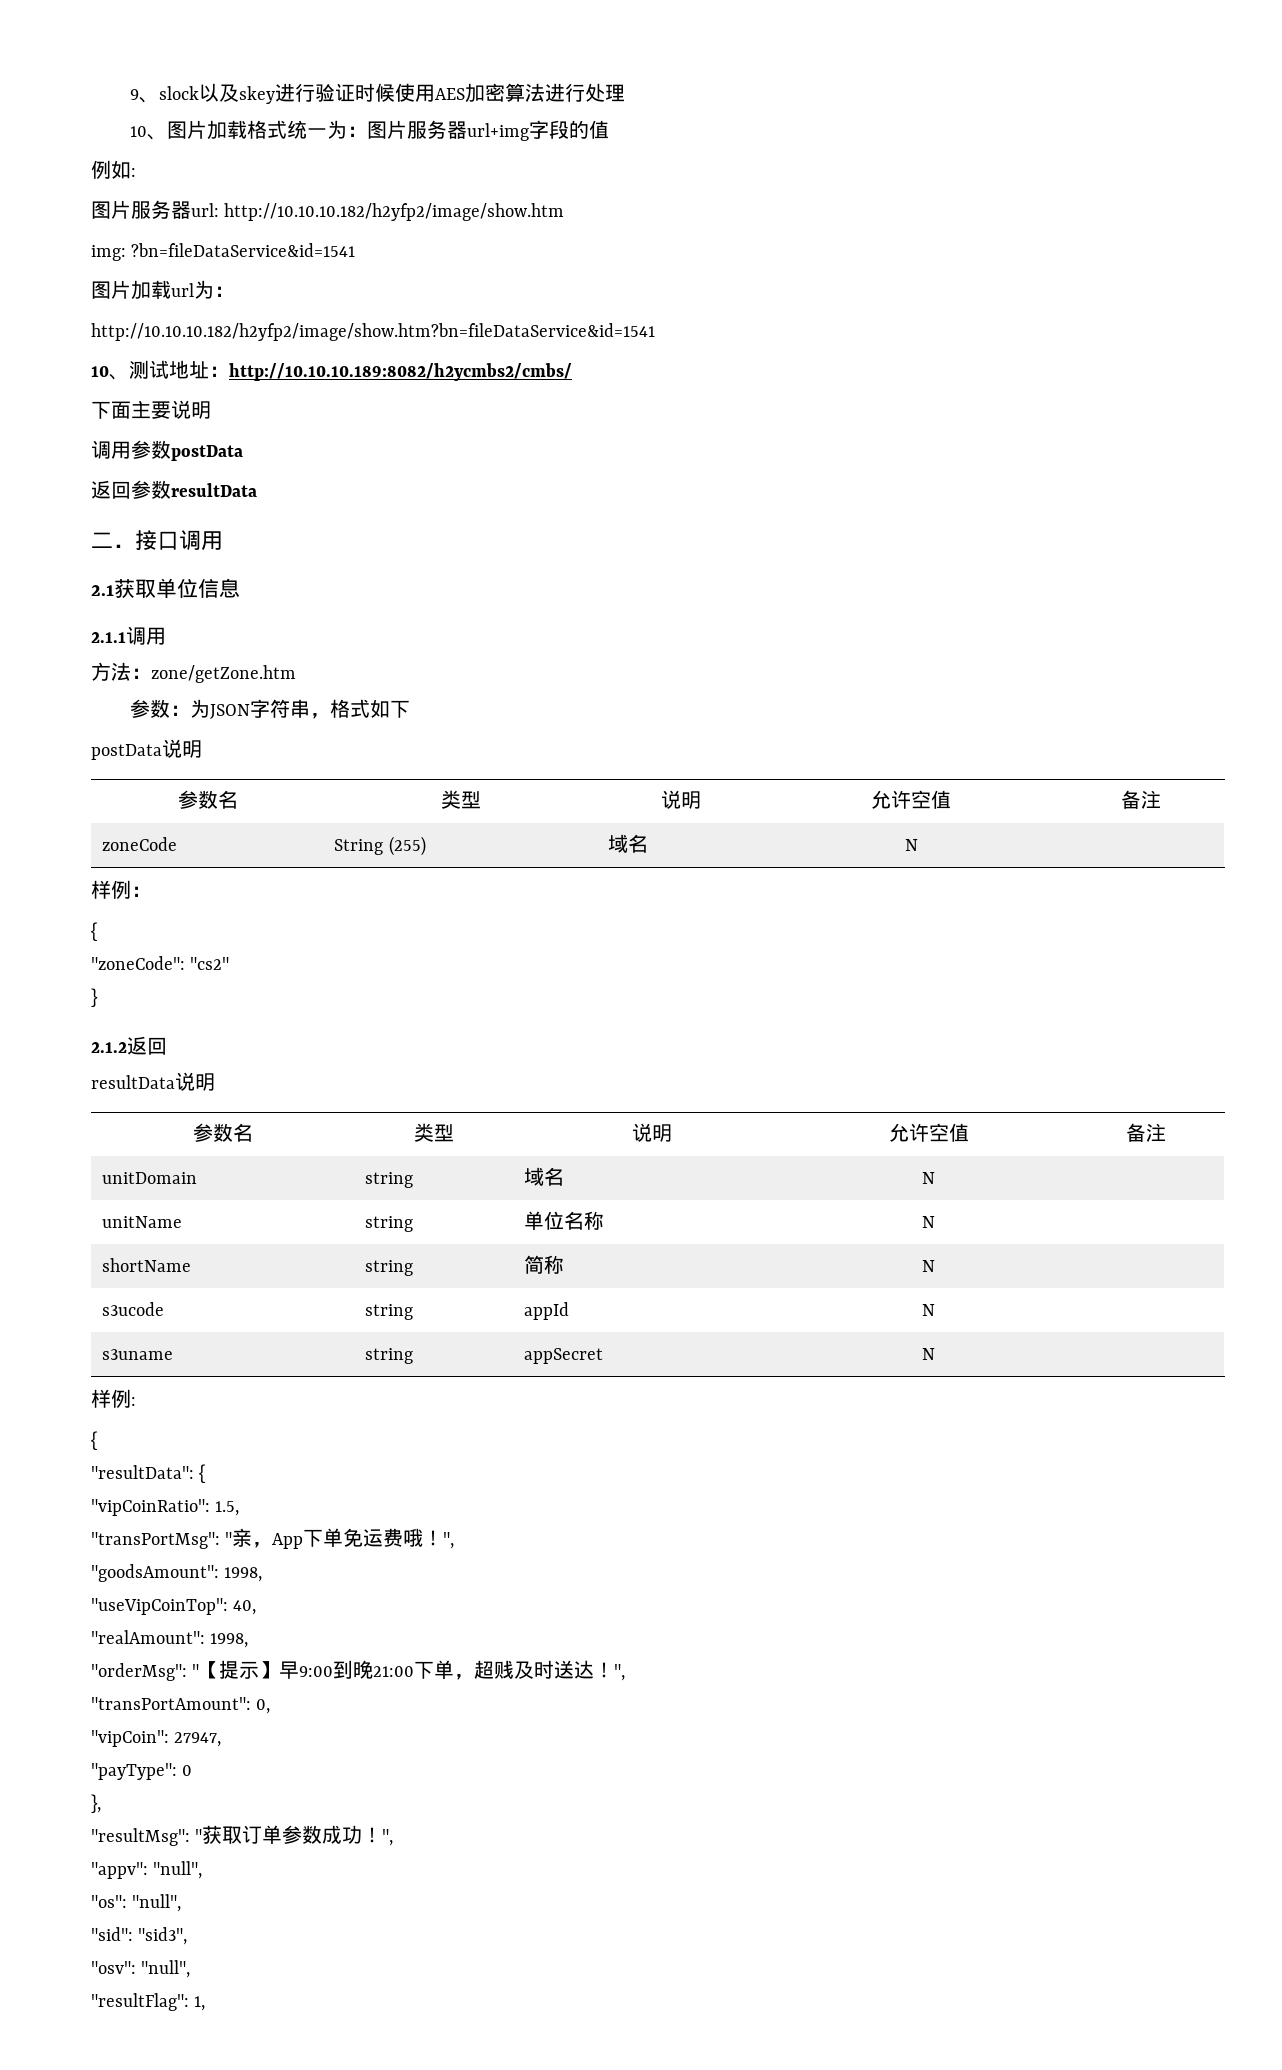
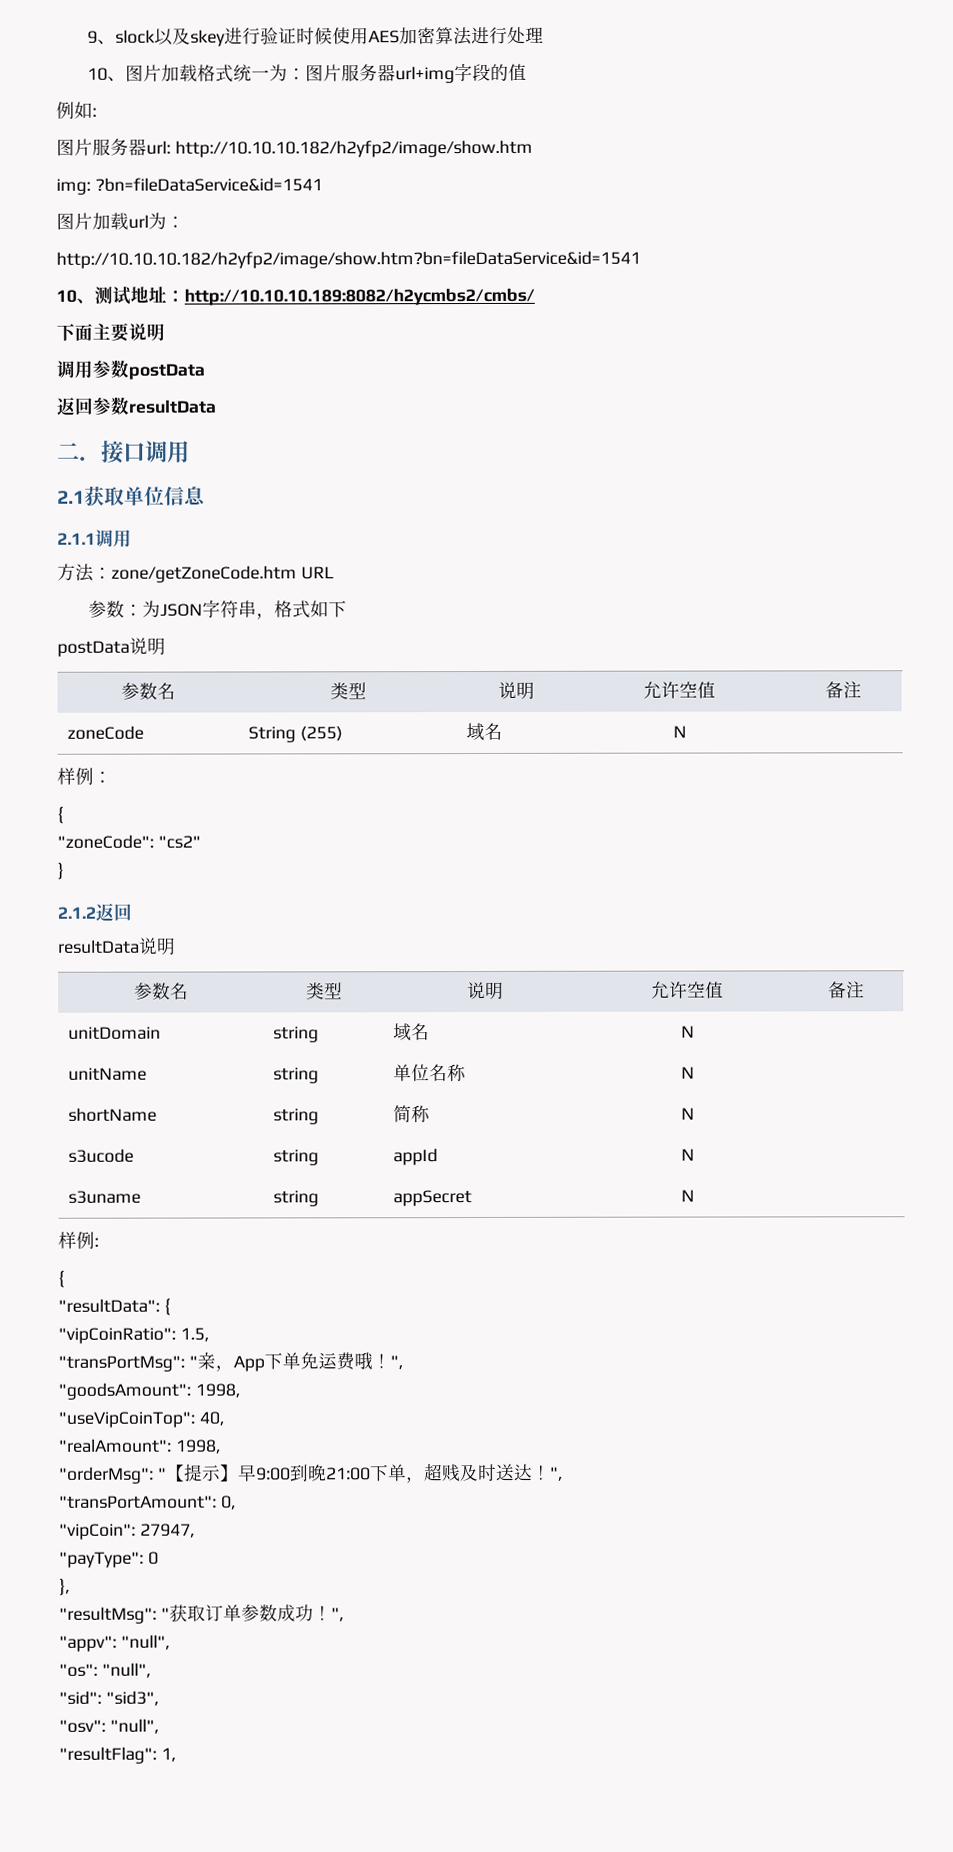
[151,665,296,683] zone/getZone.htm -> [111,565,334,583] zone/getZoneCode.htm URL

